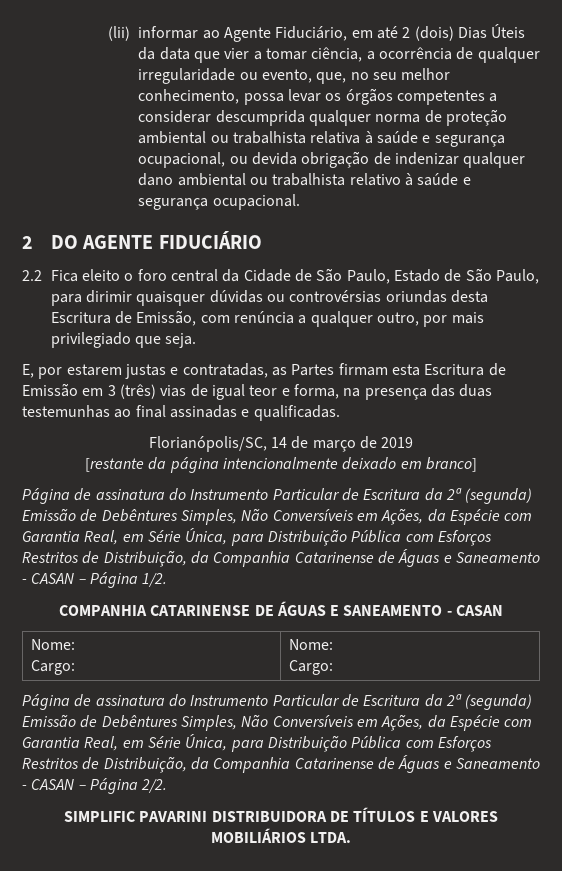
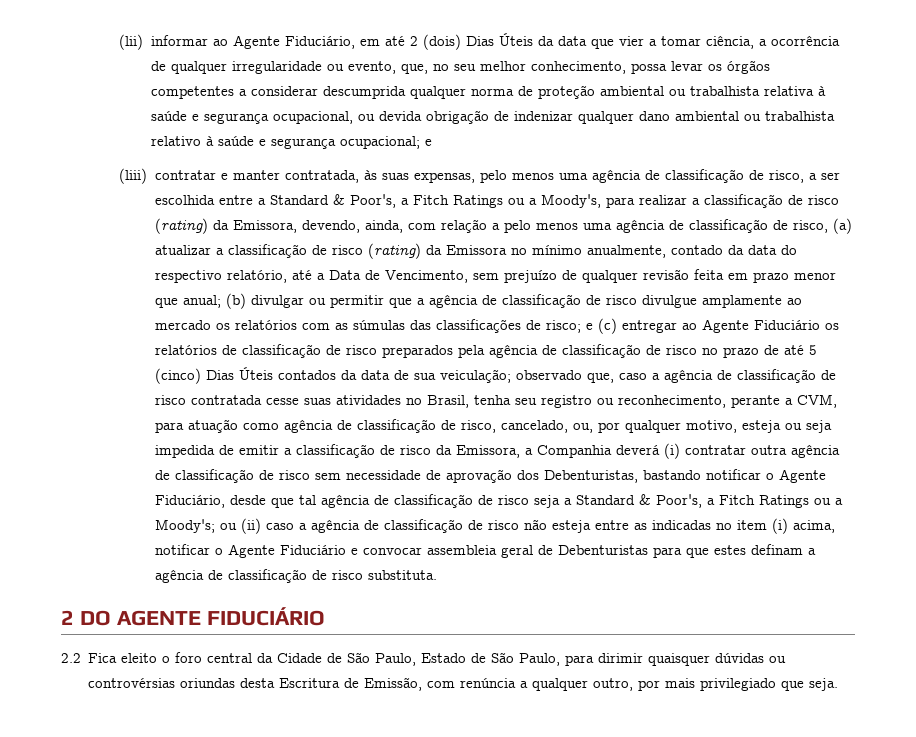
[212,194,300,210] ocupacional. -> [339,136,432,149] [119,168,840,184] [154,194,839,208] [154,218,852,234] [154,243,797,259] [154,269,836,283] [154,293,802,309] [154,318,839,334] [154,344,817,358] [154,367,836,384] [154,394,837,408] [154,419,832,433] [154,443,840,459] [154,469,826,483] [154,494,843,508] [154,518,835,534] [154,544,816,558] [154,569,437,583] ocupacional; e // (liii) contratar e manter contratada, às suas expensas, pelo menos uma agência de classificação de risco, a ser escolhida entre a Standard & Poor's, a Fitch Ratings ou a Moody's, para realizar a classificação de risco (rating) da Emissora, devendo, ainda, com relação a pelo menos uma agência de classificação de risco, (a) atualizar a classificação de risco (rating) da Emissora no mínimo anualmente, contado da data do respectivo relatório, até a Data de Vencimento, sem prejuízo de qualquer revisão feita em prazo menor que anual; (b) divulgar ou permitir que a agência de classificação de risco divulgue amplamente ao mercado os relatórios com as súmulas das classificações de risco; e (c) entregar ao Agente Fiduciário os relatórios de classificação de risco preparados pela agência de classificação de risco no prazo de até 5 (cinco) Dias Úteis contados da data de sua veiculação; observado que, caso a agência de classificação de risco contratada cesse suas atividades no Brasil, tenha seu registro ou reconhecimento, perante a CVM, para atuação como agência de classificação de risco, cancelado, ou, por qualquer motivo, esteja ou seja impedida de emitir a classificação de risco da Emissora, a Companhia deverá (i) contratar outra agência de classificação de risco sem necessidade de aprovação dos Debenturistas, bastando notificar o Agente Fiduciário, desde que tal agência de classificação de risco seja a Standard & Poor's, a Fitch Ratings ou a Moody's; ou (ii) caso a agência de classificação de risco não esteja entre as indicadas no item (i) acima, notificar o Agente Fiduciário e convocar assembleia geral de Debenturistas para que estes definam a agência de classificação de risco substituta.
[22,363,506,379] [22,383,493,400] [22,405,340,421] [148,436,414,452] [85,457,477,473] [22,488,533,504] [22,508,533,525] [22,528,492,546] [22,549,540,567] [22,572,168,588] [58,601,504,616] [31,639,76,650] [31,660,76,675] [289,639,334,650] [289,660,334,675] [22,694,533,710] [22,714,533,731] [22,734,492,752] [22,755,540,773] [22,778,168,794] [64,807,498,822] [210,828,352,843] // E, por estarem justas e contratadas, as Partes firmam esta Escritura de Emissão em 3 (três) vias de igual teor e forma, na presença das duas testemunhas ao final assinadas e qualificadas. // Florianópolis/SC, 14 de março de 2019 // [restante da página intencionalmente deixado em branco] // Página de assinatura do Instrumento Particular de Escritura da 2ª (segunda) Emissão de Debêntures Simples, Não Conversíveis em Ações, da Espécie com Garantia Real, em Série Única, para Distribuição Pública com Esforços Restritos de Distribuição, da Companhia Catarinense de Águas e Saneamento - CASAN – Página 1/2. // COMPANHIA CATARINENSE DE ÁGUAS E SANEAMENTO - CASAN // Nome: // Cargo: | Nome: // Cargo: // Página de assinatura do Instrumento Particular de Escritura da 2ª (segunda) Emissão de Debêntures Simples, Não Conversíveis em Ações, da Espécie com Garantia Real, em Série Única, para Distribuição Pública com Esforços Restritos de Distribuição, da Companhia Catarinense de Águas e Saneamento - CASAN – Página 2/2. // SIMPLIFIC PAVARINI DISTRIBUIDORA DE TÍTULOS E VALORES MOBILIÁRIOS LTDA. -> (839, 684) none

